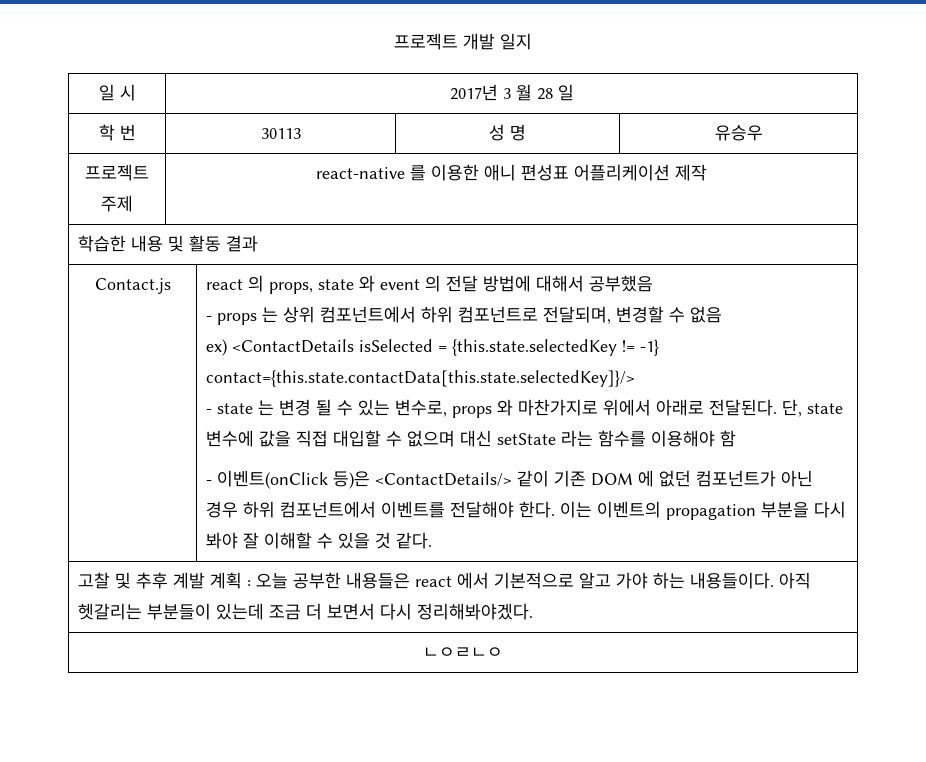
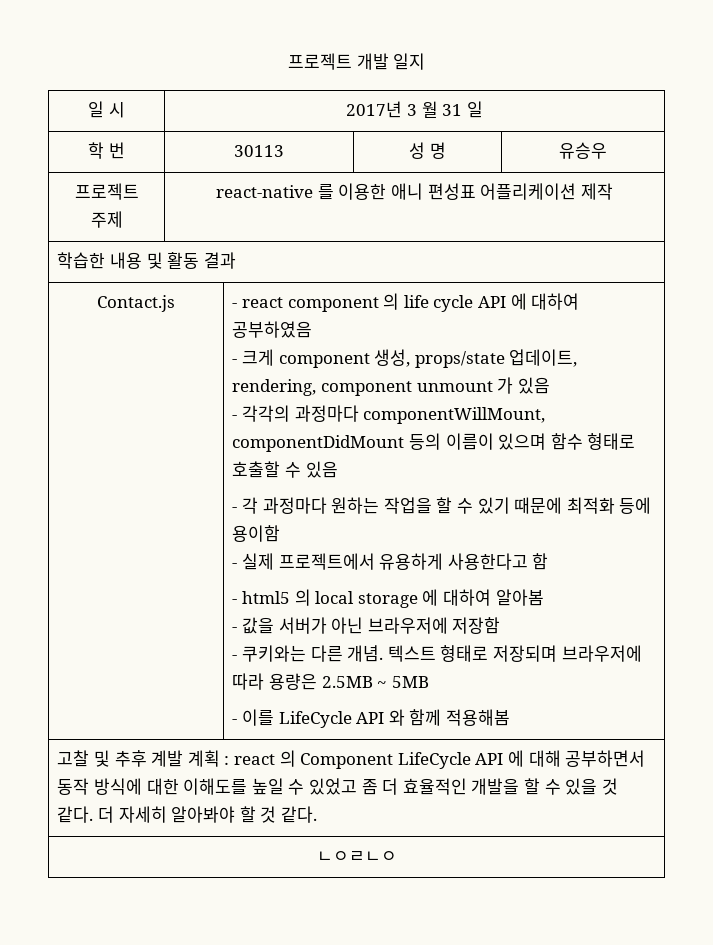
[536,88,553,100] 28 -> [442,104,463,116] 31
[206,275,654,294] [206,306,723,325] [206,339,660,356] [206,370,636,387] [206,399,844,418] [206,430,737,447] [206,470,814,489] [206,501,847,520] [206,532,433,549] react 의 props, state 와 event 의 전달 방법에 대해서 공부했음 // - props 는 상위 컴포넌트에서 하위 컴포넌트로 전달되며, 변경할 수 없음 // ex) <ContactDetails isSelected = {this.state.selectedKey != -1} contact={this.state.contactData[this.state.selectedKey]}/> // - state 는 변경 될 수 있는 변수로, props 와 마찬가지로 위에서 아래로 전달된다. 단, state 변수에 값을 직접 대입할 수 없으며 대신 setState 라는 함수를 이용해야 함 // - 이벤트(onClick 등)은 <ContactDetails/> 같이 기존 DOM 에 없던 컴포넌트가 아닌 경우 하위 컴포넌트에서 이벤트를 전달해야 한다. 이는 이벤트의 propagation 부분을 다시 봐야 잘 이해할 수 있을 것 같다. -> [232,293,580,312] [232,321,313,338] [232,349,578,368] [232,377,550,396] [232,405,546,424] [232,433,636,452] [232,461,338,478] [232,497,652,514] [232,525,281,542] [232,553,549,570] [232,589,544,608] [232,617,501,634] [232,645,642,662] [232,673,429,690] [232,709,511,728] - react component 의 life cycle API 에 대하여 공부하였음 // - 크게 component 생성, props/state 업데이트, rendering, component unmount 가 있음 // - 각각의 과정마다 componentWillMount, componentDidMount 등의 이름이 있으며 함수 형태로 호출할 수 있음 // - 각 과정마다 원하는 작업을 할 수 있기 때문에 최적화 등에 용이함 // - 실제 프로젝트에서 유용하게 사용한다고 함 // - html5 의 local storage 에 대하여 알아봄 // - 값을 서버가 아닌 브라우저에 저장함 // - 쿠키와는 다른 개념. 텍스트 형태로 저장되며 브라우저에 따라 용량은 2.5MB ~ 5MB // - 이를 LifeCycle API 와 함께 적용해봄
[256,572,812,589] [78,603,534,620] 오늘 공부한 내용들은 react 에서 기본적으로 알고 가야 하는 내용들이다. 아직 헷갈리는 부분들이 있는데 조금 더 보면서 다시 정리해봐야겠다. -> [234,750,646,769] [57,778,618,795] [57,806,318,823] react 의 Component LifeCycle API 에 대해 공부하면서 동작 방식에 대한 이해도를 높일 수 있었고 좀 더 효율적인 개발을 할 수 있을 것 같다. 더 자세히 알아봐야 할 것 같다.

